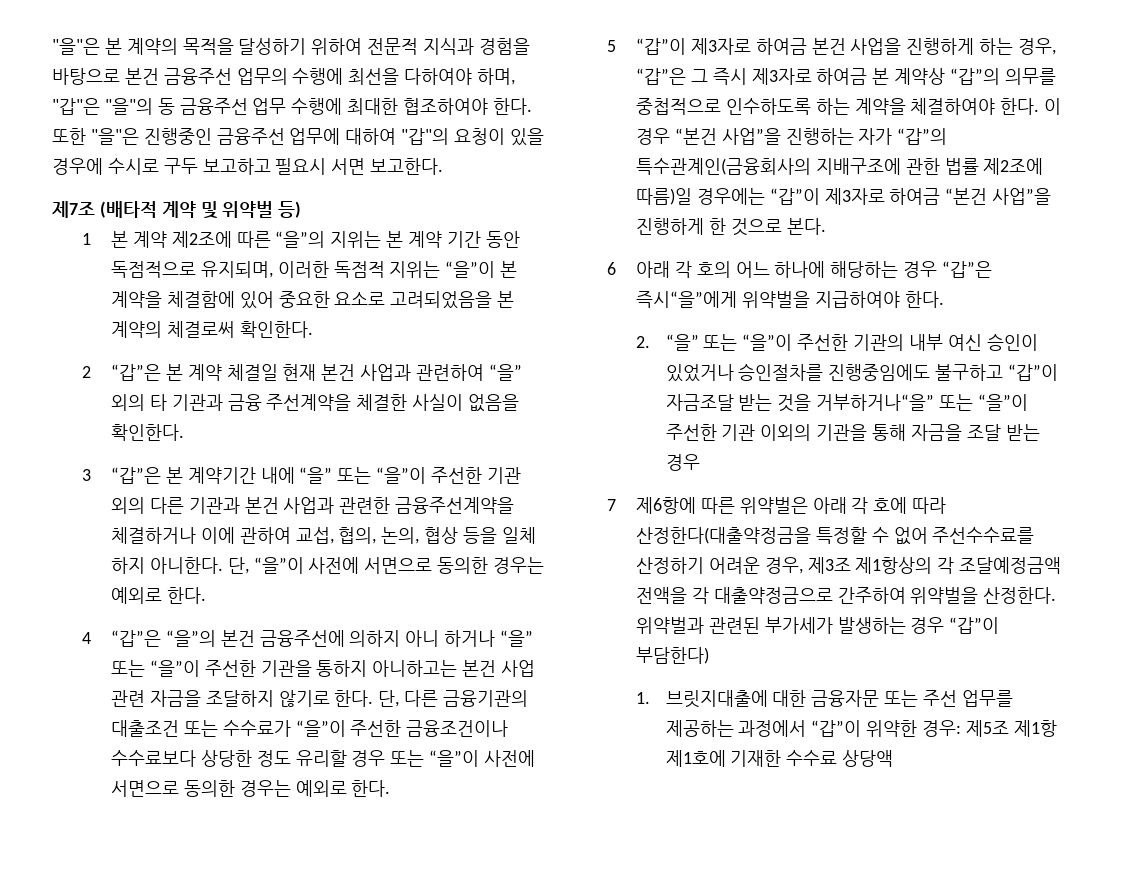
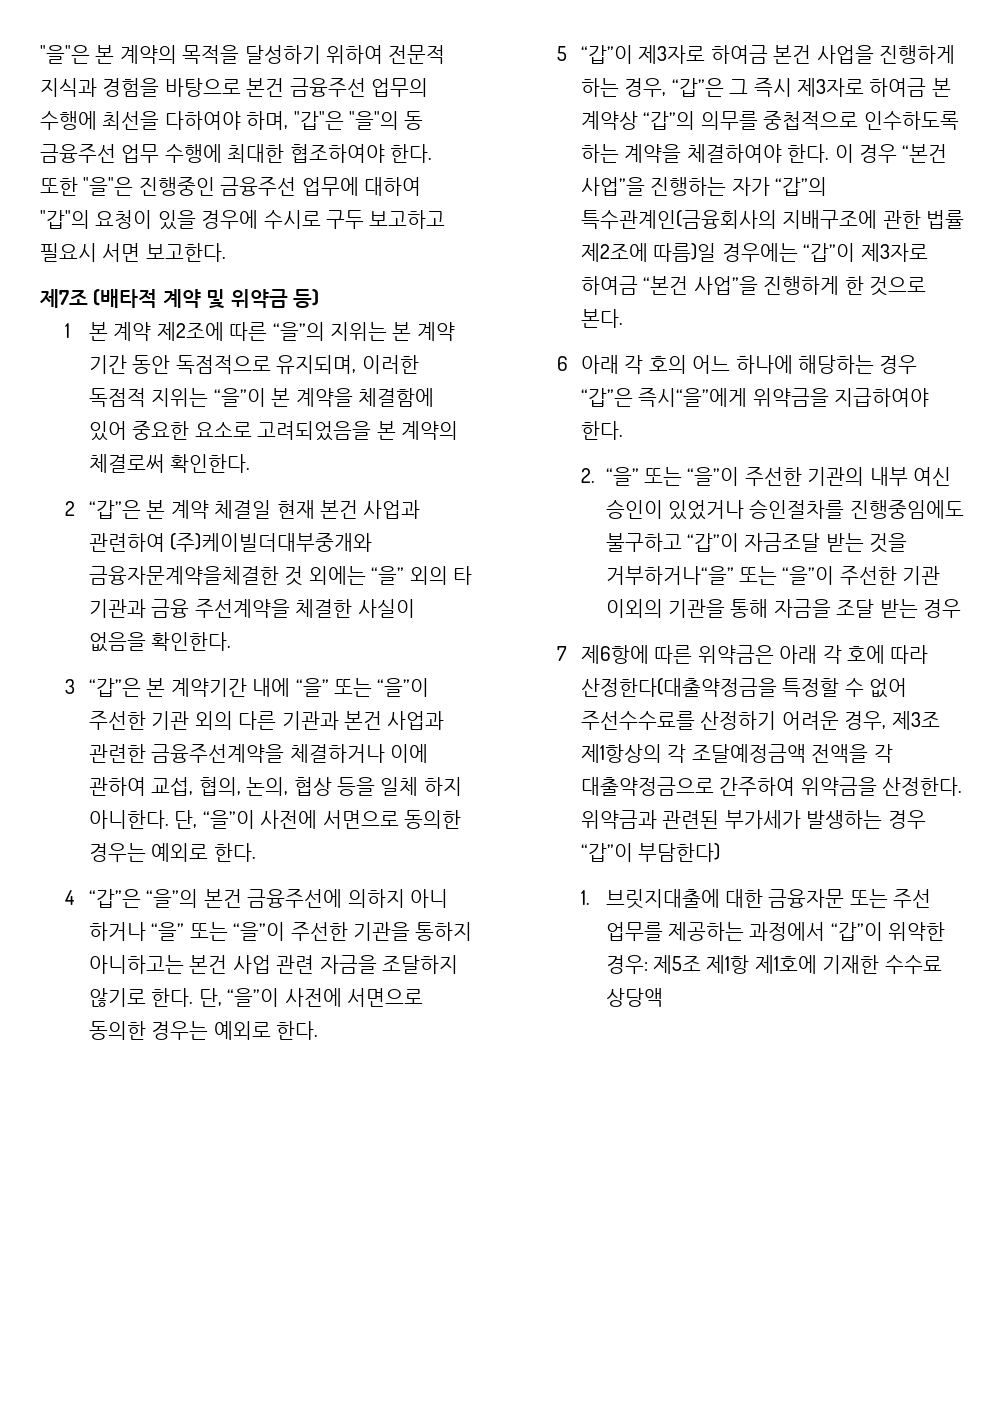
[222,201,274,218] 위약벌 -> [230,289,288,308] 위약금
(485, 372) none -> [170,533,373,552] [89,566,366,586] (주)케이빌더대부중개와 금융자문계약을체결한 것 외에는
[404,690,529,707] [111,720,509,737] [111,750,425,767] 다른 금융기관의 대출조건 또는 수수료가 “을”이 주선한 금융조건이나 수수료보다 상당한 정도 유리할 경우 또는 -> (222, 997) none
[741,291,810,308] 위약벌을 -> [752,388,829,407] 위약금을
[739,497,808,514] 위약벌은 -> [697,645,774,664] 위약금은
[910,587,1057,604] [636,617,705,634] 위약벌을 산정한다. 위약벌과 -> [800,777,963,796] [581,810,658,829] 위약금을 산정한다. 위약금과

